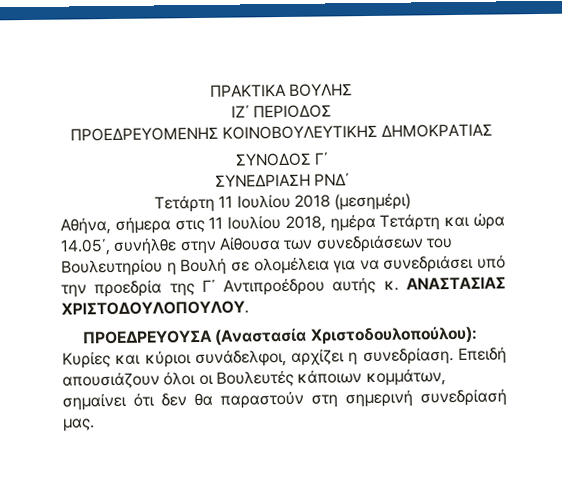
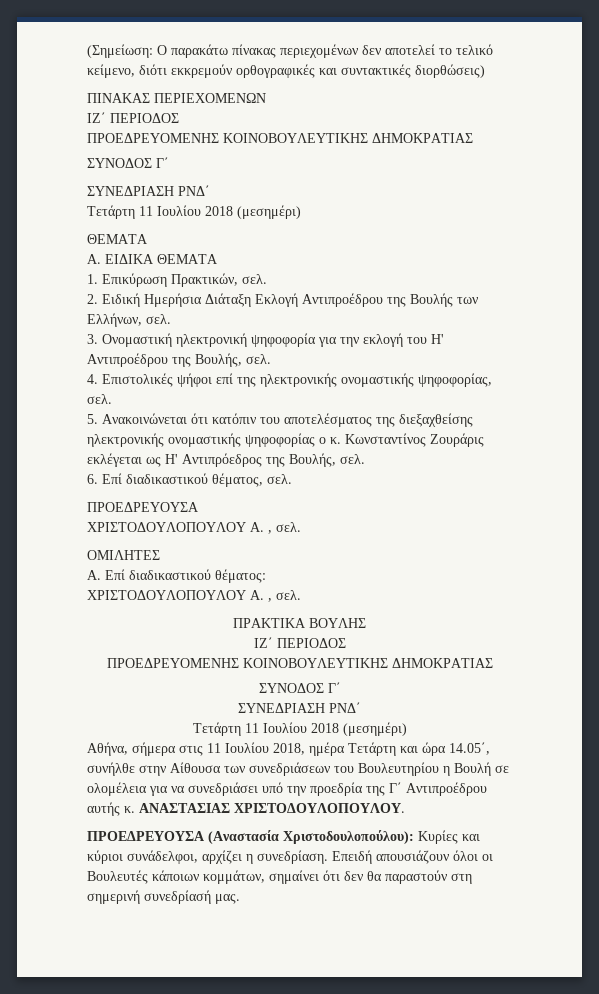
(209, 90) none -> [87,44,493,58] [87,64,485,78] [87,93,266,103] [87,112,179,123] [87,133,473,143] [87,157,169,168] [87,185,210,196] [87,205,301,219] [87,234,148,244] [87,254,218,264] [87,273,267,287] [87,293,478,307] [87,313,171,327] [87,333,444,347] [87,353,271,367] [87,373,492,387] [87,394,112,404] [87,413,473,427] [87,433,484,447] [87,453,365,467] [87,473,292,487] [87,502,199,512] [87,522,301,534] [87,550,160,560] [87,569,266,583] [87,590,301,602] (Σημείωση: Ο παρακάτω πίνακας περιεχομένων δεν αποτελεί το τελικό κείμενο, διότι εκκρεμούν ορθογραφικές και συντακτικές διορθώσεις) // ΠΙΝΑΚΑΣ ΠΕΡΙΕΧΟΜΕΝΩΝ // ΙΖ΄ ΠΕΡΙΟΔΟΣ // ΠΡΟΕΔΡΕΥΟΜΕΝΗΣ ΚΟΙΝΟΒΟΥΛΕΥΤΙΚΗΣ ΔΗΜΟΚΡΑΤΙΑΣ // ΣΥΝΟΔΟΣ Γ΄ // ΣΥΝΕΔΡΙΑΣΗ ΡΝΔ΄ // Τετάρτη 11 Ιουλίου 2018 (μεσημέρι) // ΘΕΜΑΤΑ // Α. ΕΙΔΙΚΑ ΘΕΜΑΤΑ // 1. Επικύρωση Πρακτικών, σελ. // 2. Ειδική Ημερήσια Διάταξη Εκλογή Αντιπροέδρου της Βουλής των Ελλήνων, σελ. // 3. Ονομαστική ηλεκτρονική ψηφοφορία για την εκλογή του Η' Αντιπροέδρου της Βουλής, σελ. // 4. Επιστολικές ψήφοι επί της ηλεκτρονικής ονομαστικής ψηφοφορίας, σελ. // 5. Ανακοινώνεται ότι κατόπιν του αποτελέσματος της διεξαχθείσης ηλεκτρονικής ονομαστικής ψηφοφορίας ο κ. Κωνσταντίνος Ζουράρις εκλέγεται ως Η' Αντιπρόεδρος της Βουλής, σελ. // 6. Επί διαδικαστικού θέματος, σελ. // ΠΡΟΕΔΡΕΥΟΥΣΑ // ΧΡΙΣΤΟΔΟΥΛΟΠΟΥΛΟΥ Α. , σελ. // ΟΜΙΛΗΤΕΣ // Α. Επί διαδικαστικού θέματος: // ΧΡΙΣΤΟΔΟΥΛΟΠΟΥΛΟΥ Α. , σελ. //

